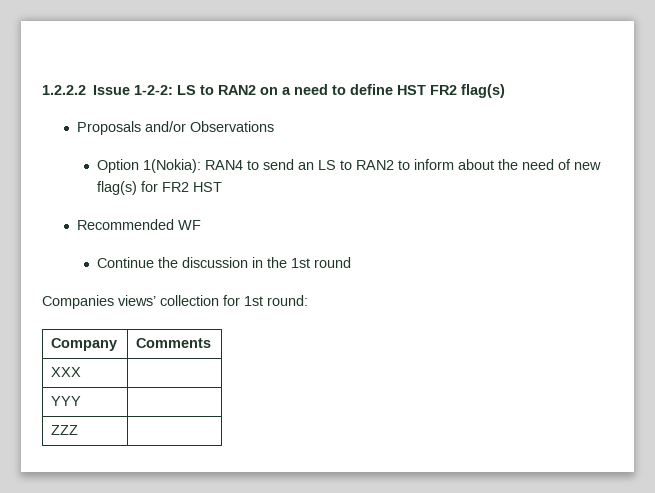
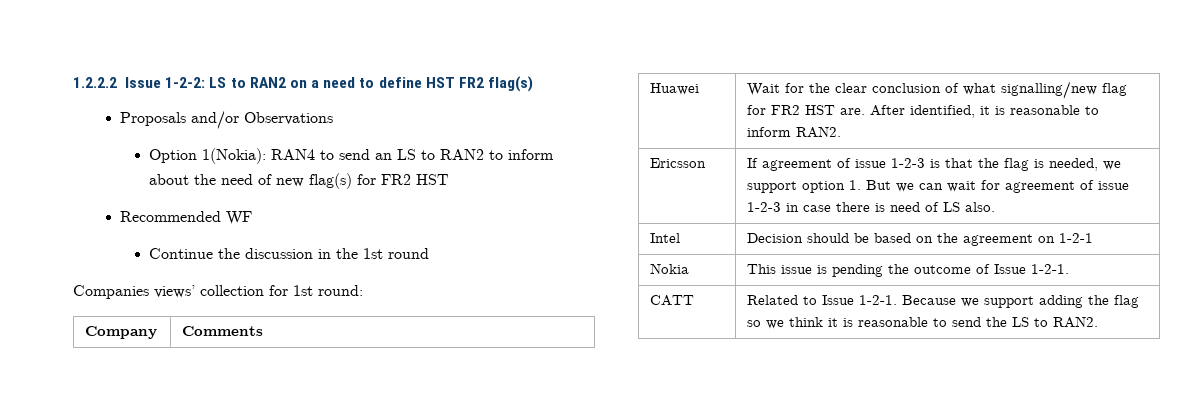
[51,367,82,377] [51,396,82,406] [51,425,79,435] XXX | // YYY | // ZZZ | -> [650,83,700,95] [747,81,1128,99] [747,105,1100,118] [747,126,842,138] [650,158,707,168] [747,158,1122,171] [747,180,1130,193] [747,202,996,212] [650,233,681,243] [747,233,1094,246] [650,263,690,274] [747,264,1070,277] [650,295,695,306] [747,295,1140,308] [747,316,1099,329] Huawei | Wait for the clear conclusion of what signalling/new flag for FR2 HST are. After identified, it is reasonable to inform RAN2. // Ericsson | If agreement of issue 1-2-3 is that the flag is needed, we support option 1. But we can wait for agreement of issue 1-2-3 in case there is need of LS also. // Intel | Decision should be based on the agreement on 1-2-1 // Nokia | This issue is pending the outcome of Issue 1-2-1. // CATT | Related to Issue 1-2-1. Because we support adding the flag so we think it is reasonable to send the LS to RAN2.

